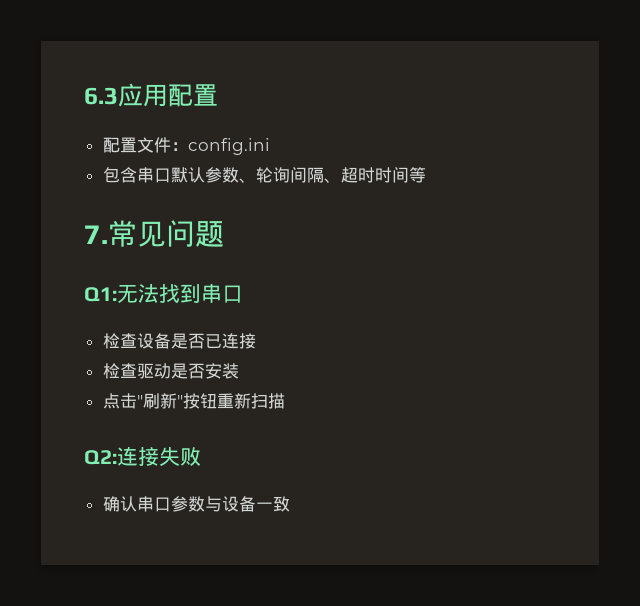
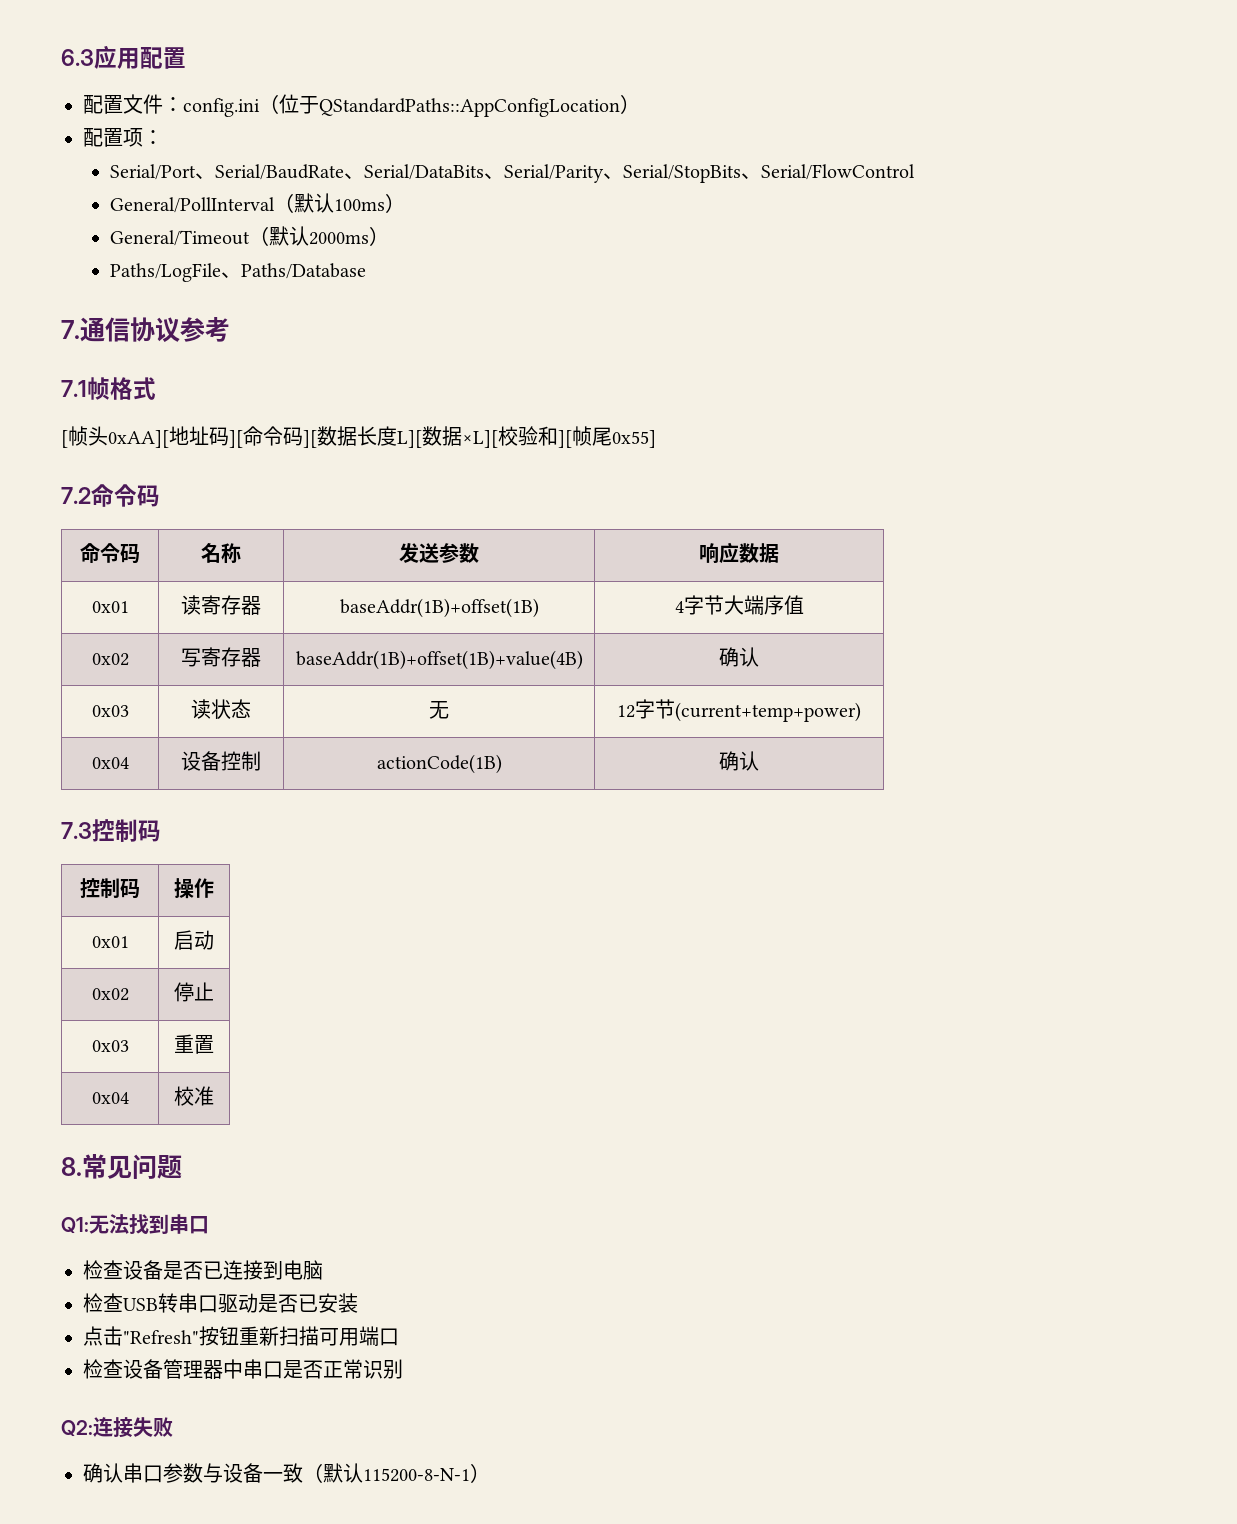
[102,167,426,183] [84,225,108,244] // 包含串口默认参数、轮询间隔、超时时间等 // 7. -> [259,94,640,117] [83,128,163,147] [109,164,915,183] [109,193,405,213] [109,226,389,246] [109,263,366,282] [61,317,230,343] [61,377,156,400] [61,426,656,448] [61,484,160,507] [80,543,140,564] [201,543,241,564] [399,543,479,563] [698,542,779,564] [91,601,129,613] [181,595,261,615] [339,598,539,618] [674,595,804,615] [91,653,129,666] [181,647,261,667] [295,650,583,670] [718,647,759,667] [91,705,129,717] [191,699,251,719] [429,701,449,719] [616,699,861,722] [91,757,129,769] [181,751,261,771] [376,754,502,774] [718,751,759,771] [61,819,161,842] [80,878,140,899] [174,878,214,899] [91,936,129,948] [174,930,214,950] [91,988,129,1001] [174,982,214,1002] [91,1040,129,1052] [174,1034,214,1054] [91,1092,129,1104] [174,1086,214,1106] [61,1157,82,1176] （位于QStandardPaths::AppConfigLocation） // 配置项： // Serial/Port、Serial/BaudRate、Serial/DataBits、Serial/Parity、Serial/StopBits、Serial/FlowControl // General/PollInterval（默认100ms） // General/Timeout（默认2000ms） // Paths/LogFile、Paths/Database // 7.通信协议参考 // 7.1帧格式 // [帧头0xAA][地址码][命令码][数据长度L][数据×L][校验和][帧尾0x55] // 7.2命令码 // 命令码 | 名称 | 发送参数 | 响应数据 // 0x01 | 读寄存器 | baseAddr(1B)+offset(1B) | 4字节大端序值 // 0x02 | 写寄存器 | baseAddr(1B)+offset(1B)+value(4B) | 确认 // 0x03 | 读状态 | 无 | 12字节(current+temp+power) // 0x04 | 设备控制 | actionCode(1B) | 确认 // 7.3控制码 // 控制码 | 操作 // 0x01 | 启动 // 0x02 | 停止 // 0x03 | 重置 // 0x04 | 校准 // 8.
[102,363,137,379] // 检查 -> [263,1260,323,1280] [83,1293,218,1313] 到电脑 // 检查USB转串口
(205, 371) none -> [298,1294,318,1312] 已
[136,393,183,409] "刷新" -> [123,1330,199,1344] "Refresh"
(285, 401) none -> [319,1326,399,1346] [83,1359,403,1379] 可用端口 // 检查设备管理器中串口是否正常识别
(290, 504) none -> [303,1463,490,1483] （默认115200-8-N-1）

